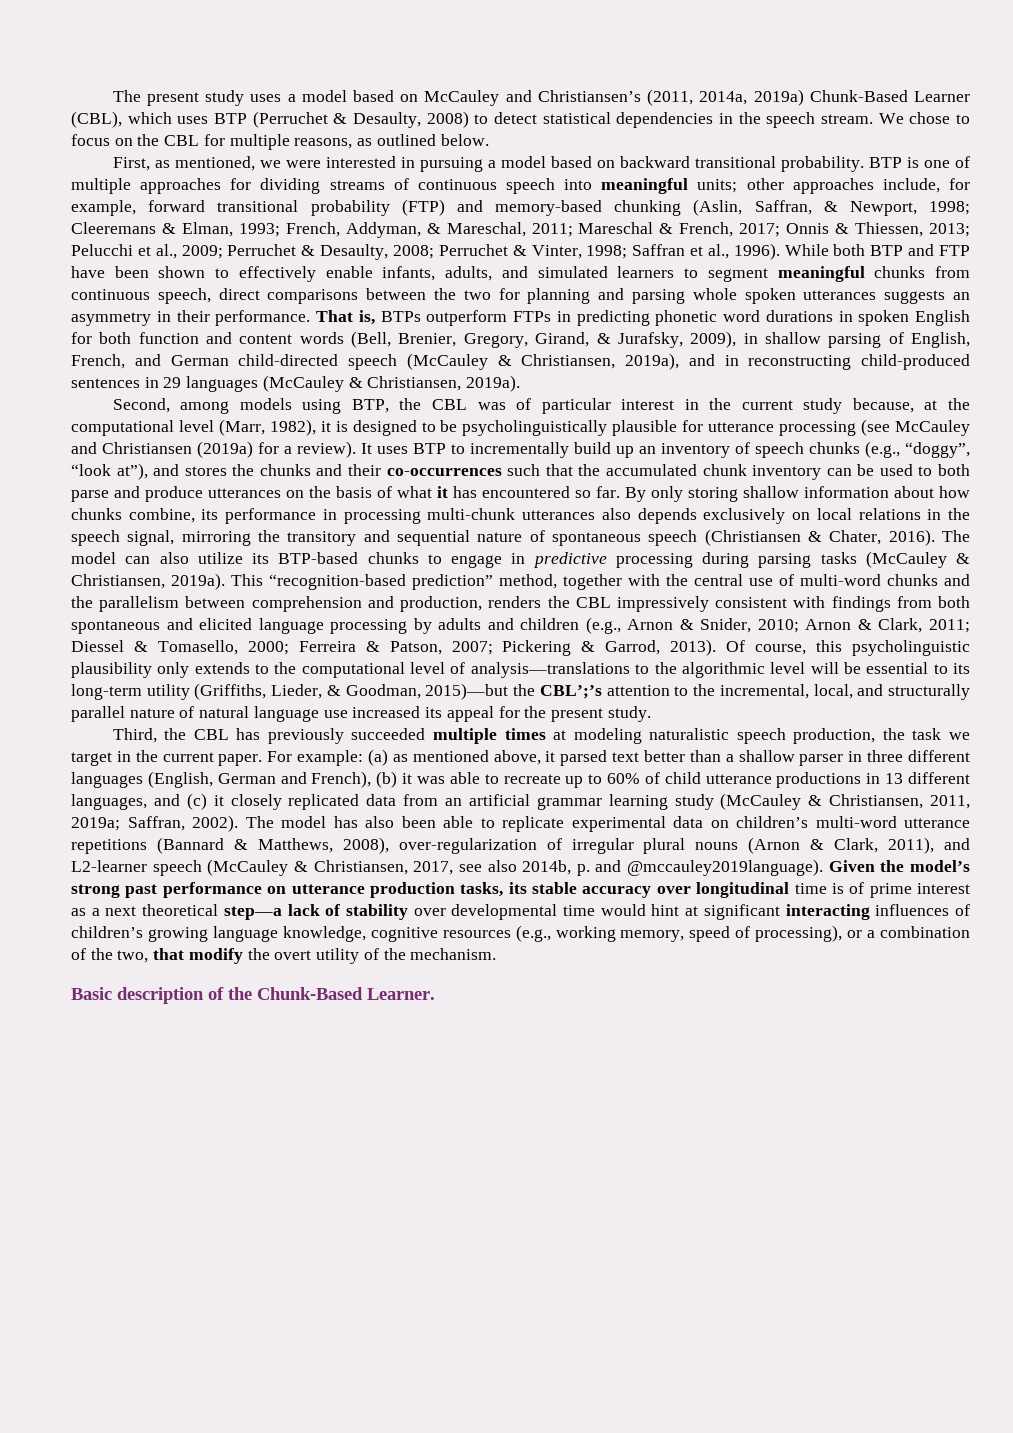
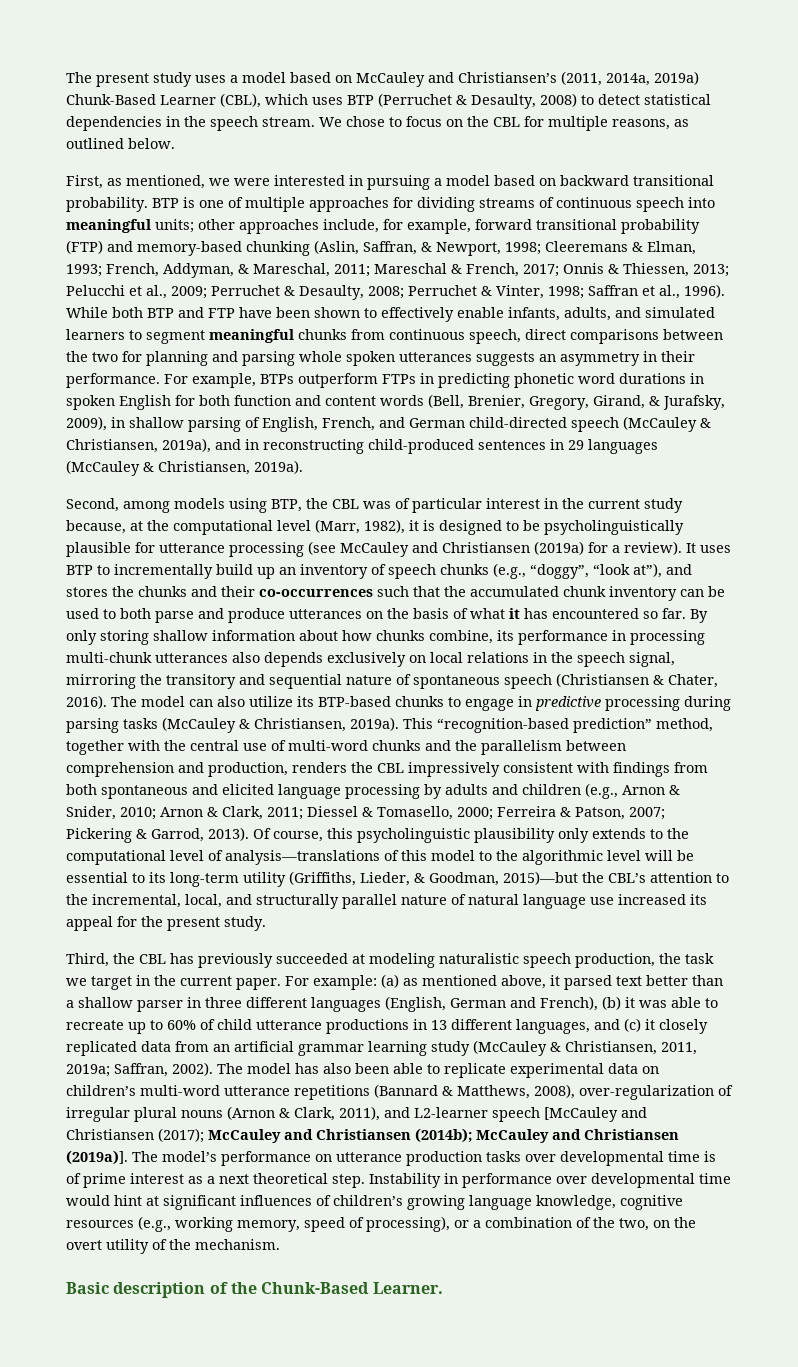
[316,310,375,325] That is, -> [164,373,256,388] For example,
(630, 670) none -> [384,850,475,861] of this model
[539,685,602,699] CBL’;’s -> [608,873,646,883] CBL’s
[433,728,546,744] multiple times -> (348, 958) none
[207,859,970,876] [71,882,790,898] (McCauley & Christiansen, 2017, see also 2014b, p. and @mccauley2019language). Given the model’s strong past performance on utterance production tasks, its stable accuracy over longitudinal -> [544,1107,647,1122] [66,1128,679,1143] [66,1150,664,1166] [McCauley and Christiansen (2017); McCauley and Christiansen (2014b); McCauley and Christiansen (2019a)]. The model’s performance on utterance production tasks over developmental
[223,904,408,920] step—a lack of stability -> [332,1173,552,1188] step. Instability in performance
[785,904,870,920] interacting -> (236, 1202) none
[153,948,243,964] that modify -> [653,1220,670,1228] on

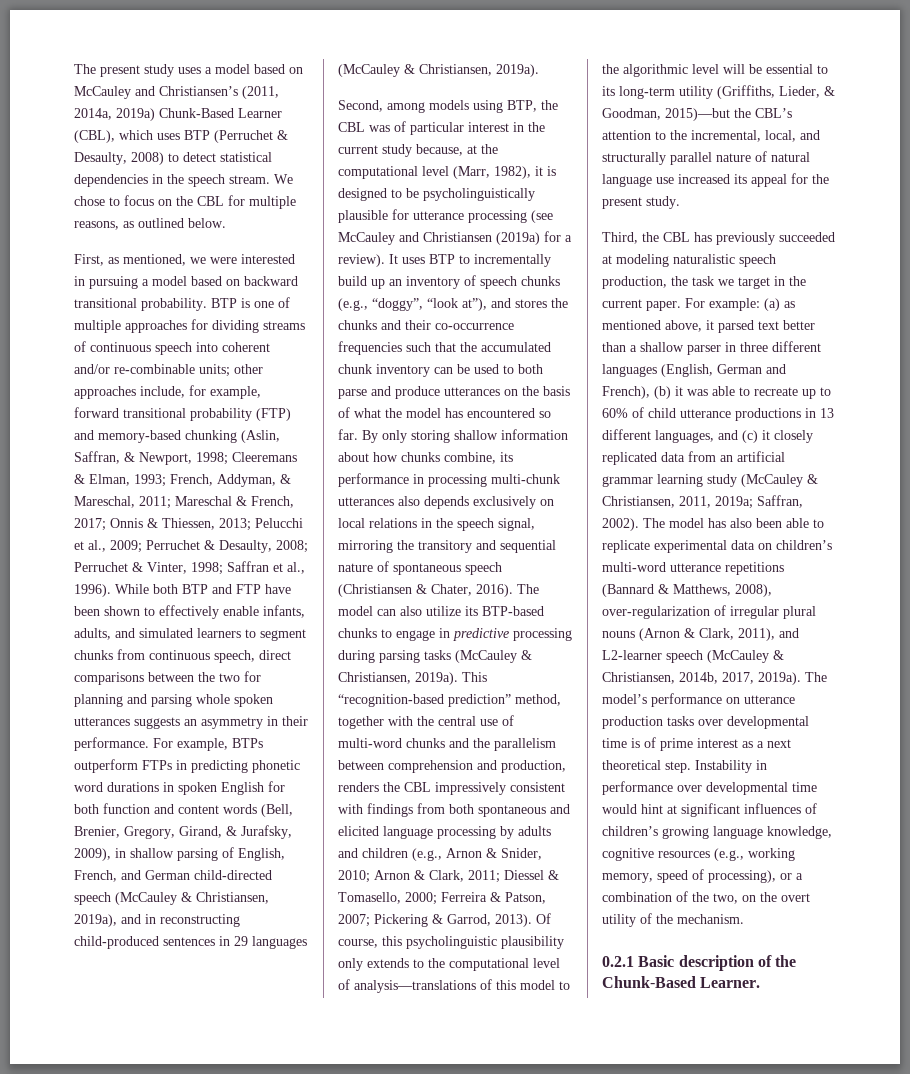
[66,219,151,233] meaningful -> [222,342,270,352] [74,364,195,374] coherent and/or re-combinable
[209,329,294,343] meaningful -> (306, 635) none
[259,589,373,597] co-occurrences -> [435,323,514,330] [338,341,402,355] co-occurrence frequencies
[509,608,520,619] it -> [385,408,441,418] the model
[544,1107,647,1122] [66,1128,679,1143] [66,1150,128,1165] [McCauley and Christiansen (2017); McCauley and Christiansen (2014b); McCauley and Christiansen (2019a)]. -> [707,650,784,663] [602,672,801,685] (McCauley & Christiansen, 2014b, 2017, 2019a).
(280, 1244) none -> [602,956,634,967] 0.2.1

